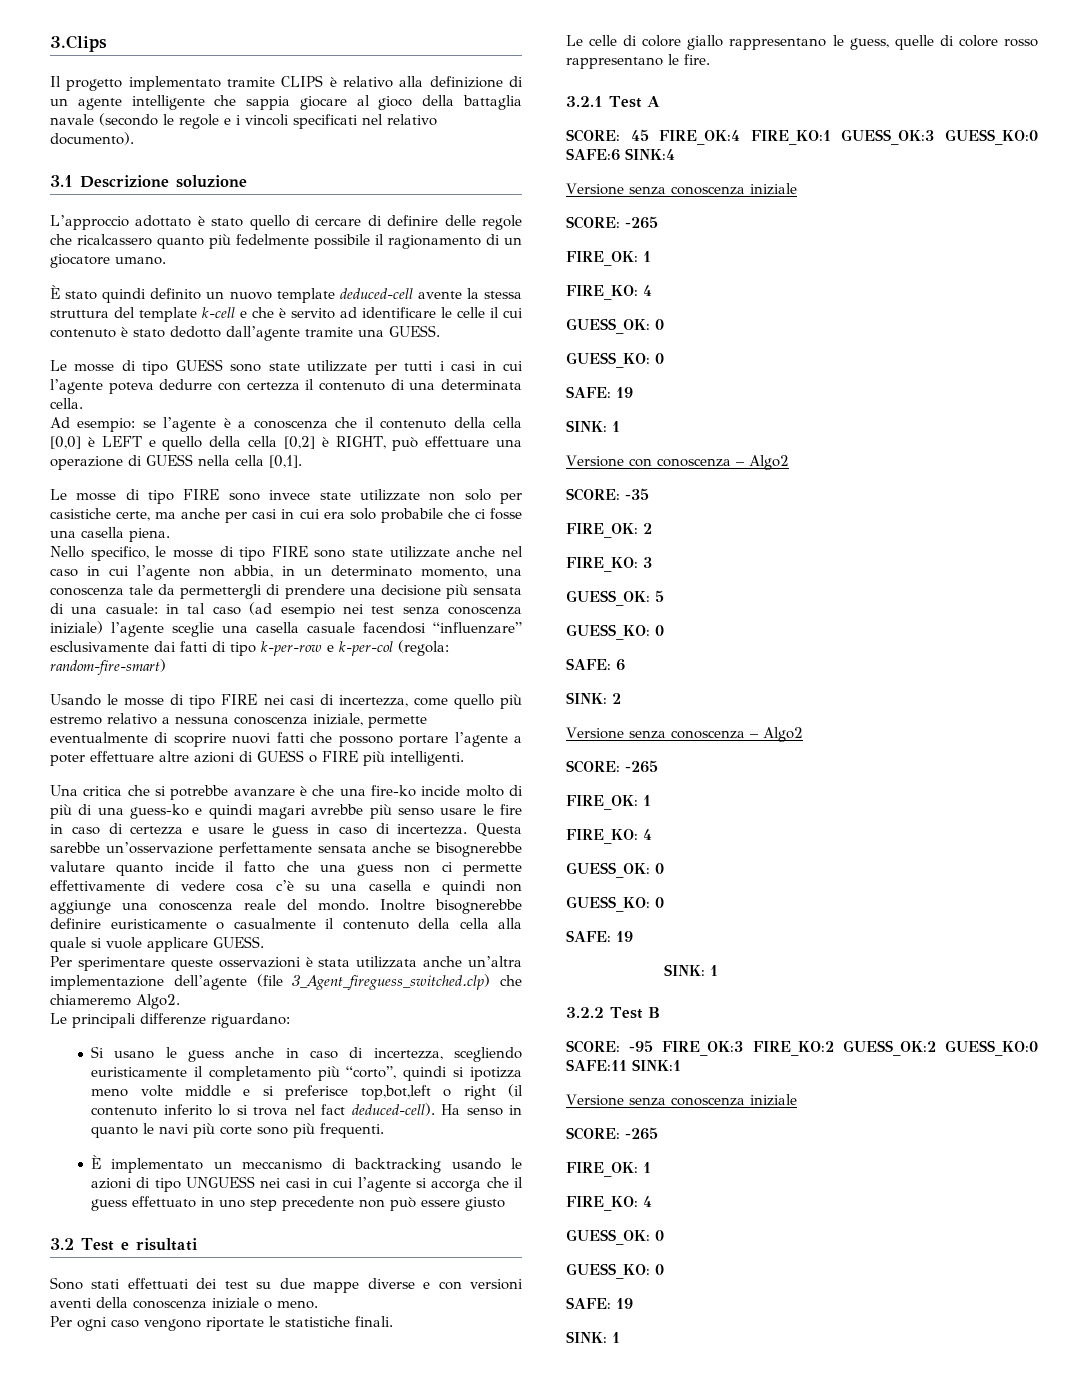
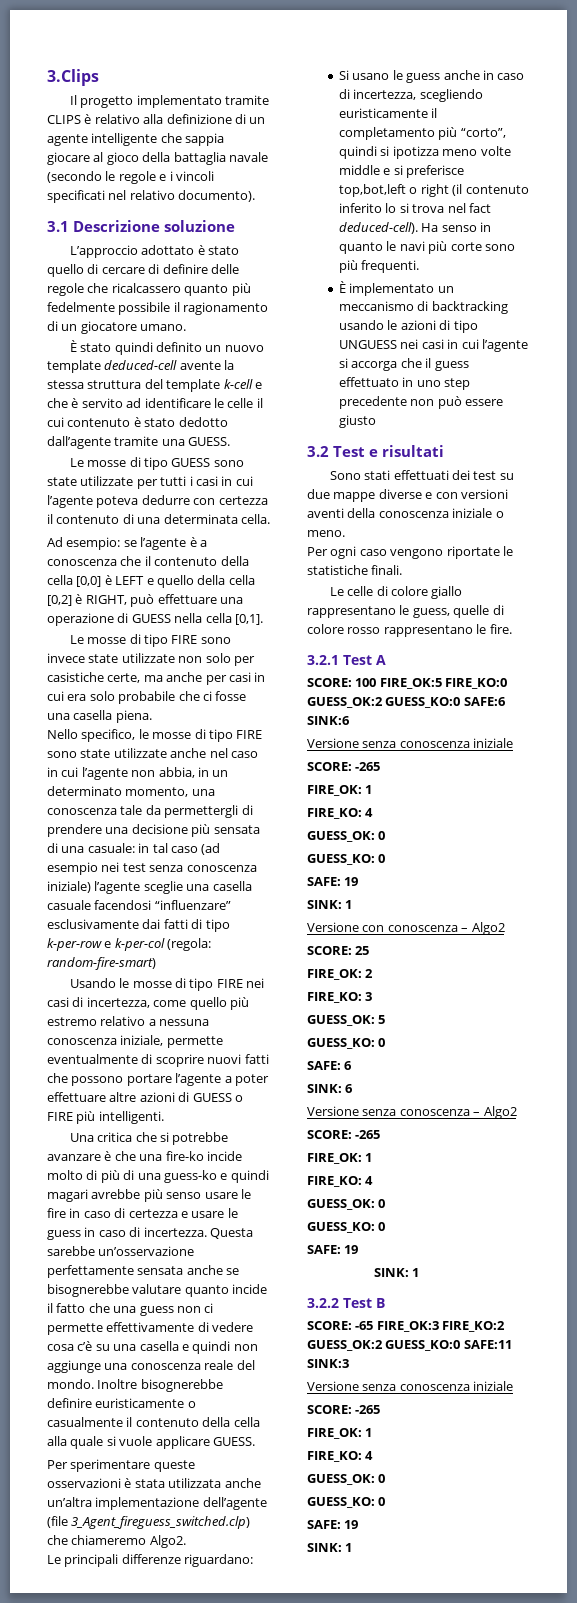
[630,129,935,145] 45 FIRE_OK:4 FIRE_KO:1 GUESS_OK:3 -> [355,678,508,689] [307,697,383,708] 100 FIRE_OK:5 FIRE_KO:0 GUESS_OK:2
[625,148,675,160] SINK:4 -> [307,716,350,725] SINK:6
[625,488,649,500] -35 -> [355,946,370,955] 25
[612,693,621,704] 2 -> [345,1084,354,1093] 6
[629,1040,654,1052] -95 -> [355,1321,374,1330] -65
[632,1059,681,1071] SINK:1 -> [307,1359,349,1368] SINK:3

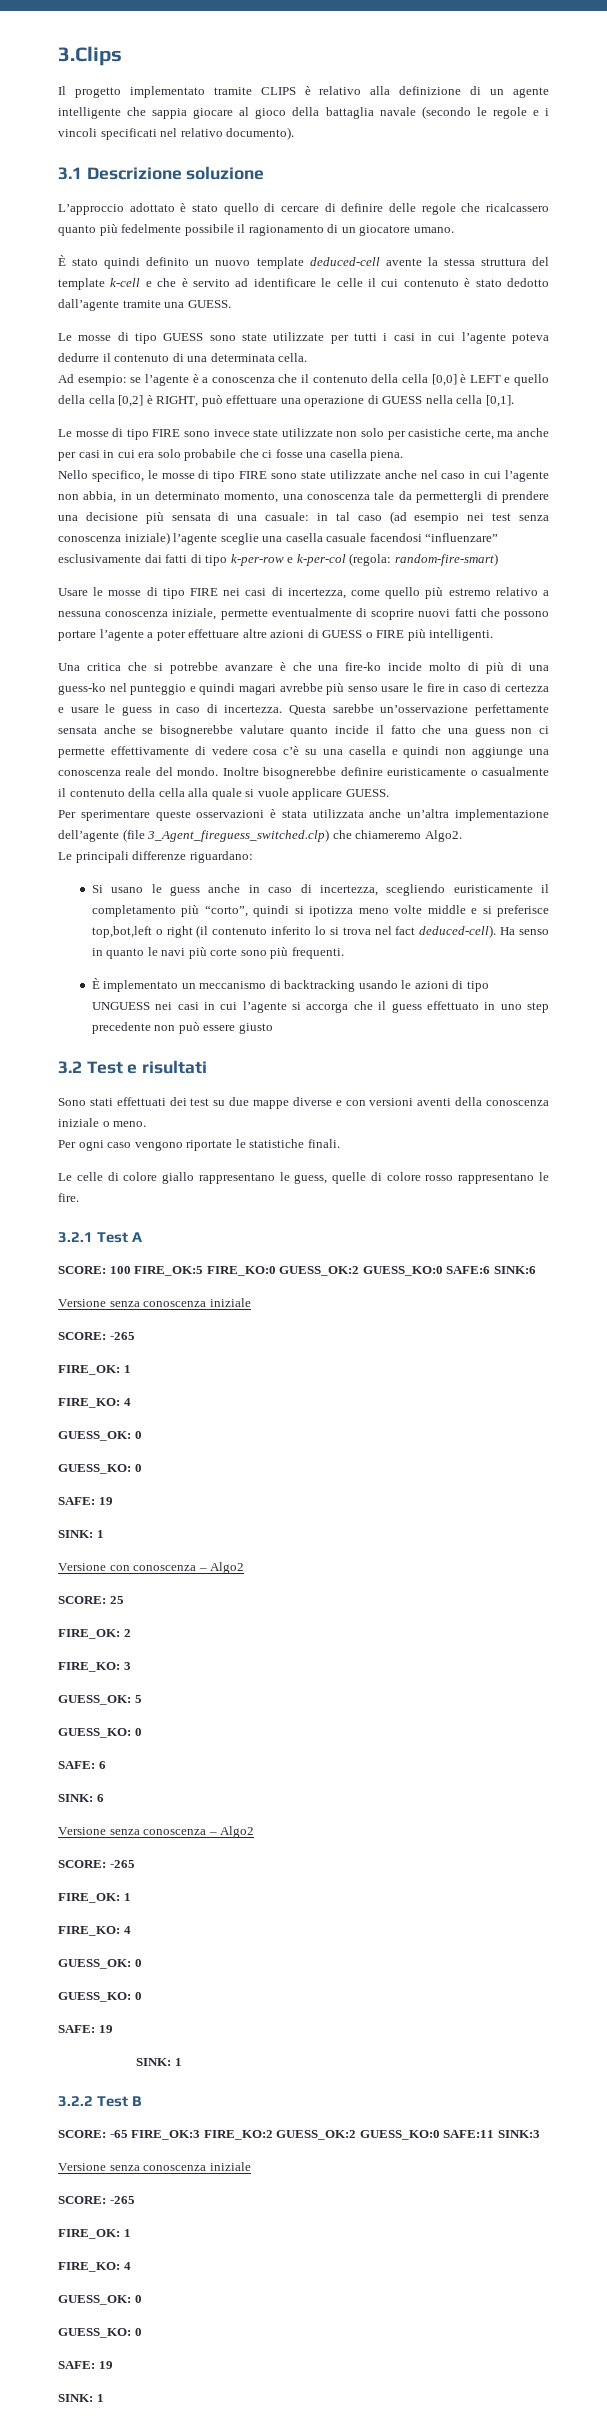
[193,496,268,505] con certezza -> (99, 357) none
[69,978,116,988] Usando -> [58,588,88,596] Usare
(217, 1176) none -> [109,683,187,695] nel punteggio

